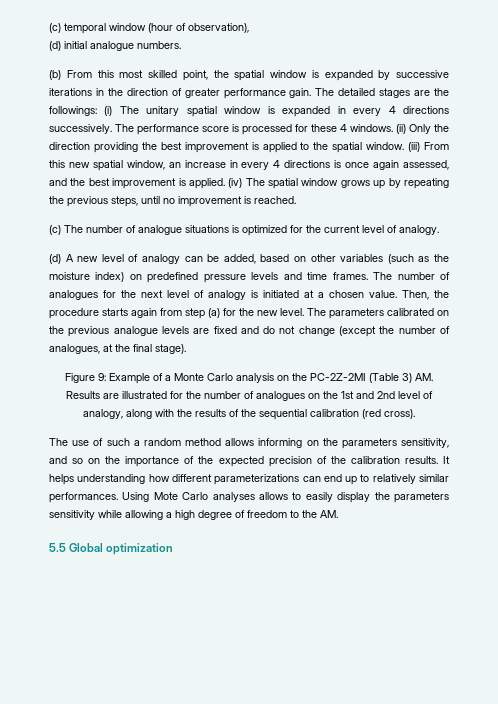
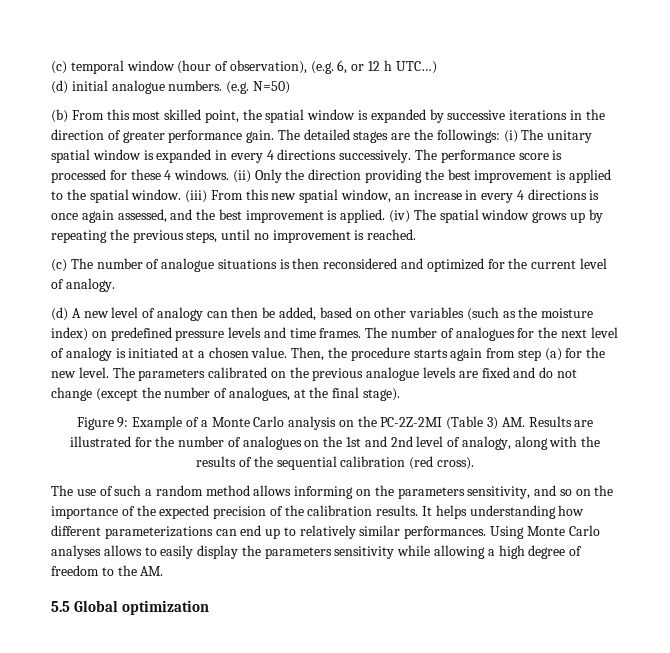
(249, 28) none -> [310,60,437,74] (e.g. 6, or 12 h UTC…)
(181, 45) none -> [226,81,290,94] (e.g. N=50)
(239, 229) none -> [292,258,424,269] then reconsidered and
(203, 259) none -> [231,307,259,318] then
[153,492,178,500] Mote -> [526,526,565,536] Monte

